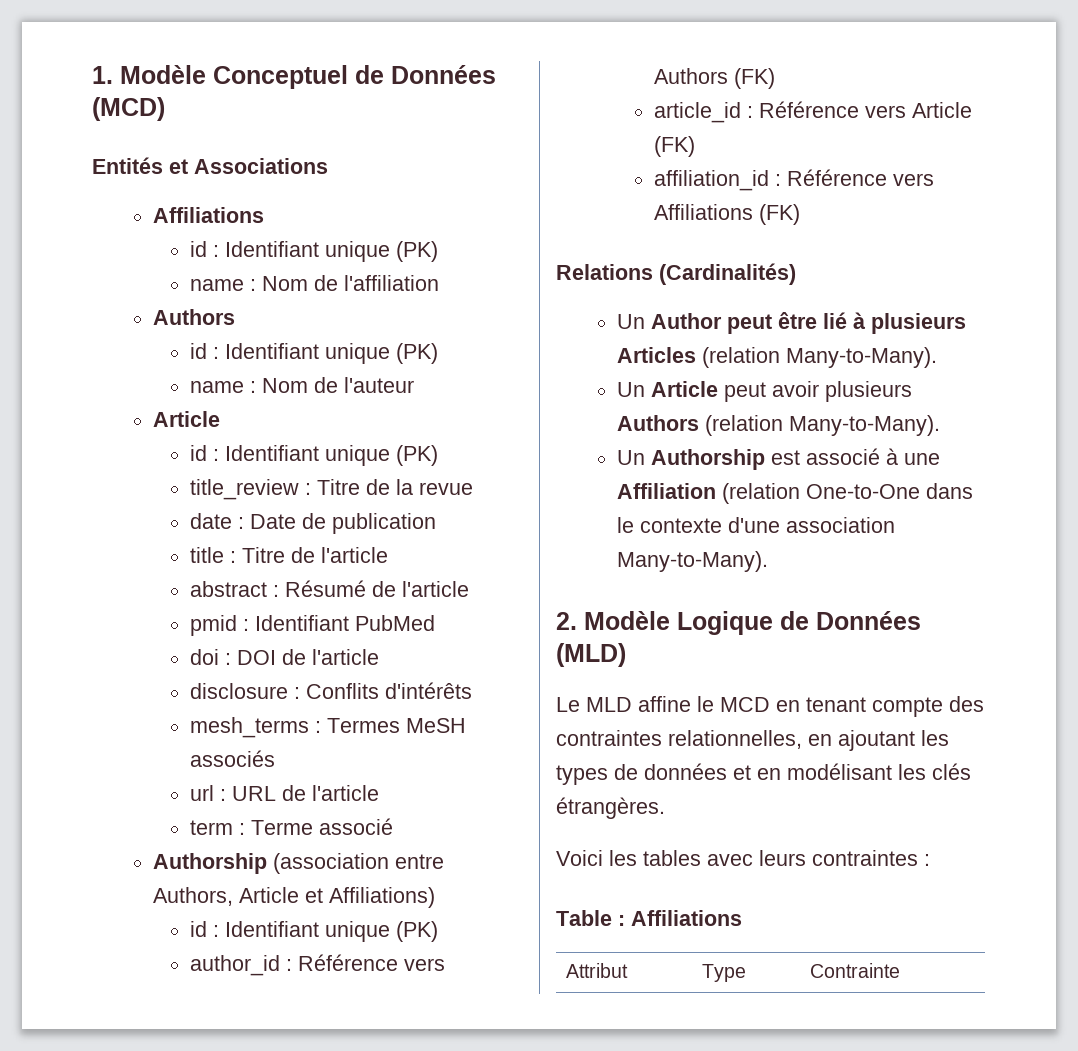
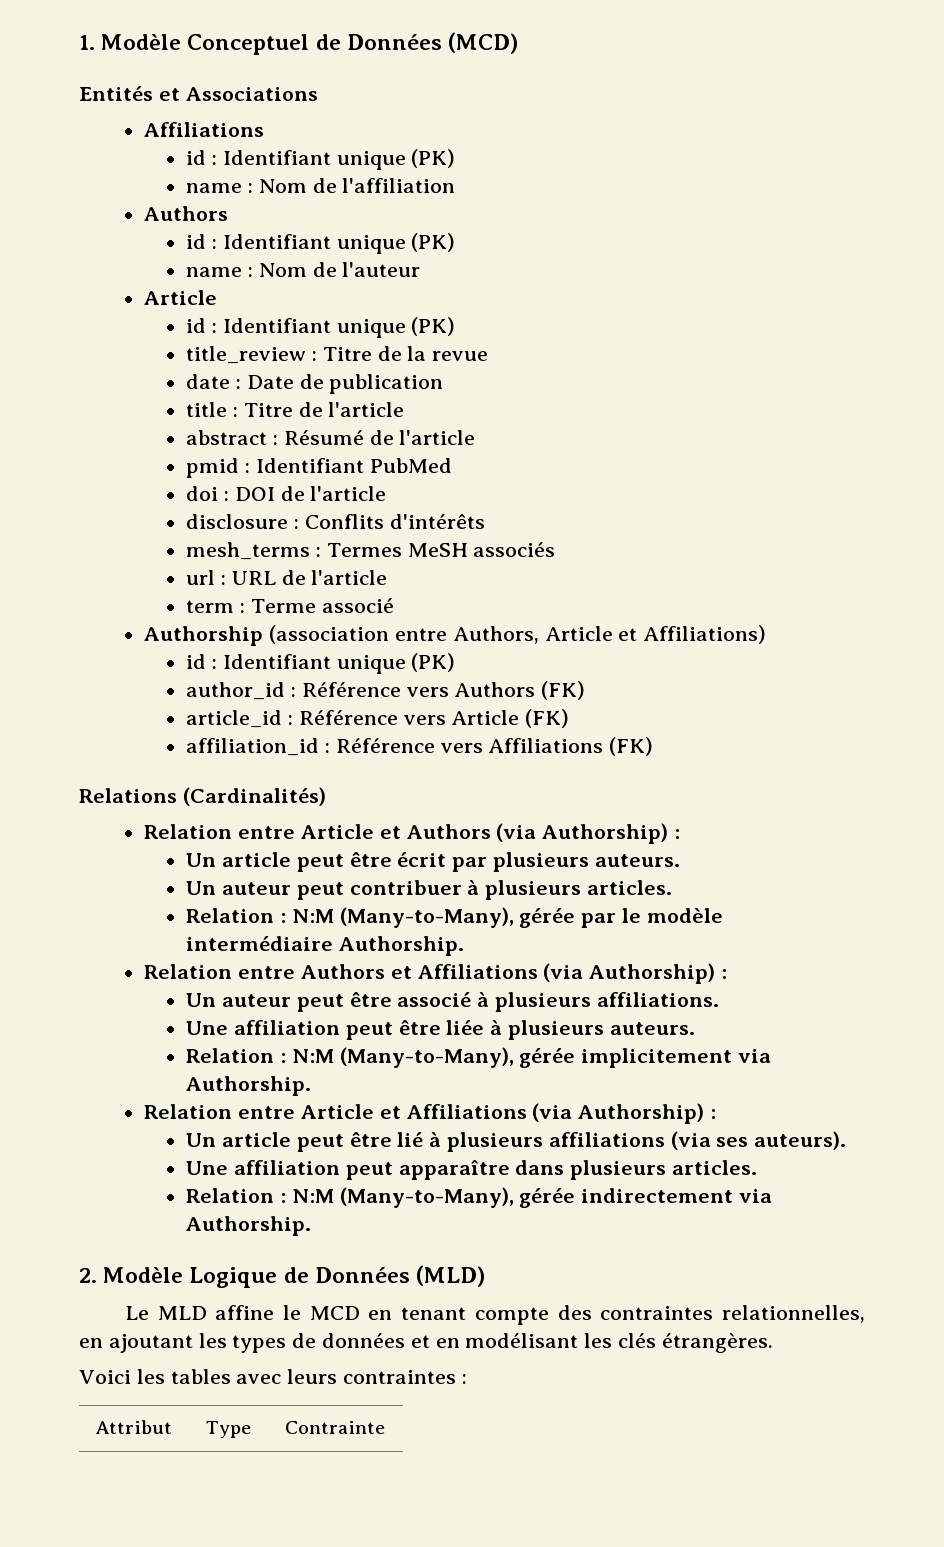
[616,313,722,329] Un Author -> [144,823,681,844] [186,852,680,872] [186,880,672,900] [186,907,723,928] [186,936,464,956] [144,963,728,984] [186,992,719,1012] [186,1020,695,1040] [186,1047,771,1068] [186,1076,312,1096] [144,1103,717,1124] [186,1132,291,1147] Relation entre Article et Authors (via Authorship) : // Un article peut être écrit par plusieurs auteurs. // Un auteur peut contribuer à plusieurs articles. // Relation : N:M (Many-to-Many), gérée par le modèle intermédiaire Authorship. // Relation entre Authors et Affiliations (via Authorship) : // Un auteur peut être associé à plusieurs affiliations. // Une affiliation peut être liée à plusieurs auteurs. // Relation : N:M (Many-to-Many), gérée implicitement via Authorship. // Relation entre Article et Affiliations (via Authorship) : // Un article
[616,347,937,368] [616,381,912,402] [616,415,940,436] [616,448,940,470] [616,483,973,504] [616,517,895,533] [616,551,768,572] Articles (relation Many-to-Many). // Un Article peut avoir plusieurs Authors (relation Many-to-Many). // Un Authorship est associé à une Affiliation (relation One-to-One dans le contexte d'une association Many-to-Many). -> [548,1131,847,1150] [186,1160,757,1180] [186,1187,772,1208] [186,1216,312,1236] affiliations (via ses auteurs). // Une affiliation peut apparaître dans plusieurs articles. // Relation : N:M (Many-to-Many), gérée indirectement via Authorship.
[556,910,742,926] // Table : Affiliations -> (467, 1379) none

